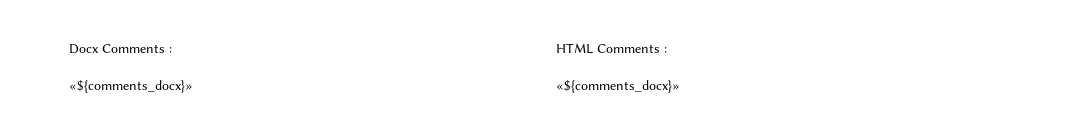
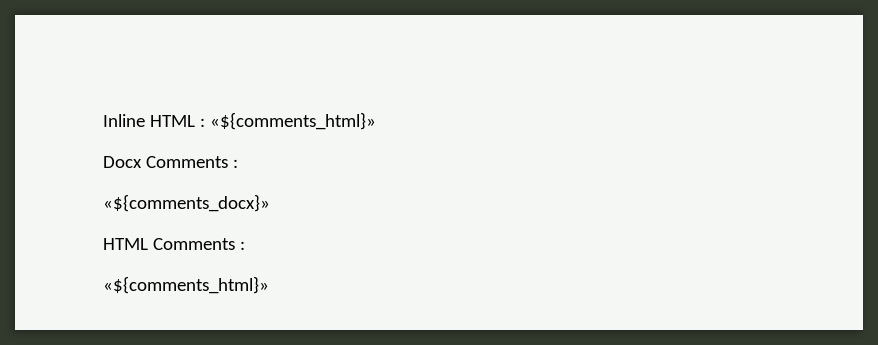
(69, 49) none -> [103,112,376,130] Inline HTML : «${comments_html}» //
[556,80,680,93] «${comments_docx}» -> [103,276,269,294] «${comments_html}»

